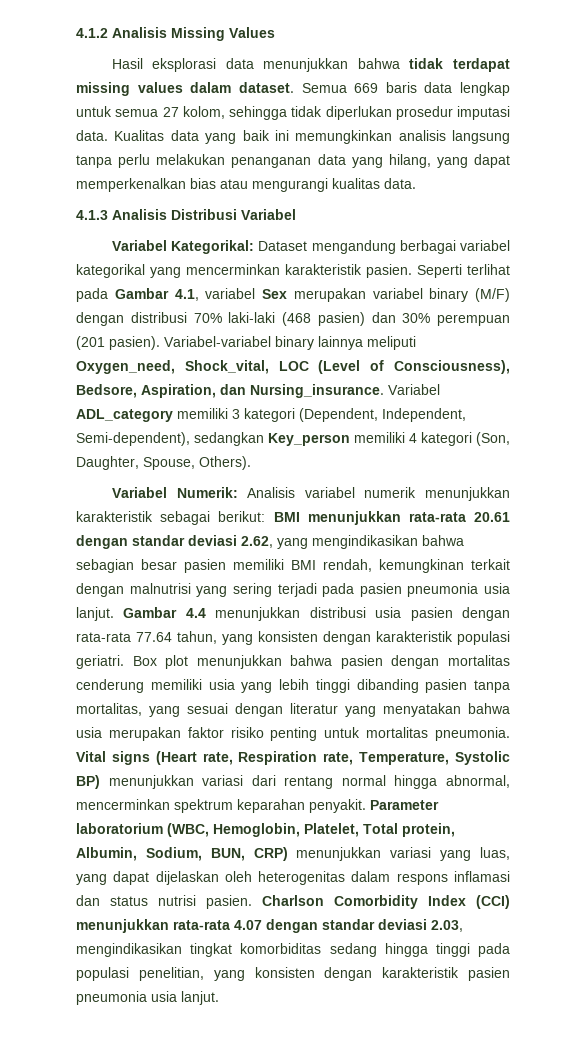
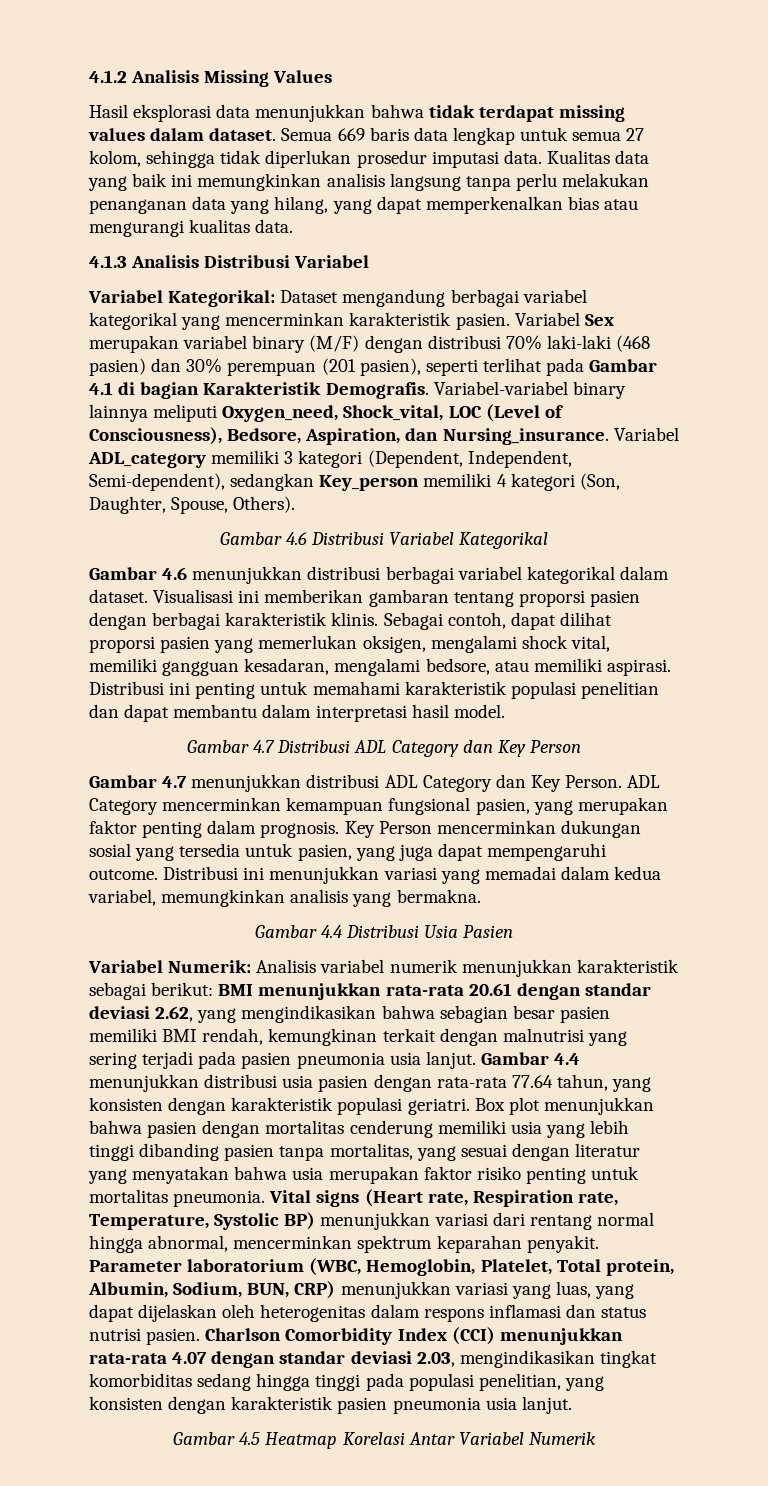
[417,264,510,278] [76,288,256,302] Seperti terlihat pada Gambar 4.1, variabel -> [514,312,580,326] Variabel
[109,336,160,350] pasien). -> [359,358,658,376] [89,382,429,399] pasien), seperti terlihat pada Gambar 4.1 di bagian Karakteristik Demografis.
(251, 463) none -> [219,532,549,549] [89,566,669,584] [89,589,640,607] [89,612,612,630] [89,635,610,653] [89,658,671,676] [89,681,659,699] [89,704,505,722] [187,740,581,757] [89,774,661,792] [89,797,668,815] [89,820,641,838] [89,843,607,861] [89,866,662,884] [88,889,481,907] [254,925,514,938] // Gambar 4.6 Distribusi Variabel Kategorikal // Gambar 4.6 menunjukkan distribusi berbagai variabel kategorikal dalam dataset. Visualisasi ini memberikan gambaran tentang proporsi pasien dengan berbagai karakteristik klinis. Sebagai contoh, dapat dilihat proporsi pasien yang memerlukan oksigen, mengalami shock vital, memiliki gangguan kesadaran, mengalami bedsore, atau memiliki aspirasi. Distribusi ini penting untuk memahami karakteristik populasi penelitian dan dapat membantu dalam interpretasi hasil model. // Gambar 4.7 Distribusi ADL Category dan Key Person // Gambar 4.7 menunjukkan distribusi ADL Category dan Key Person. ADL Category mencerminkan kemampuan fungsional pasien, yang merupakan faktor penting dalam prognosis. Key Person mencerminkan dukungan sosial yang tersedia untuk pasien, yang juga dapat mempengaruhi outcome. Distribusi ini menunjukkan variasi yang memadai dalam kedua variabel, memungkinkan analisis yang bermakna. // Gambar 4.4 Distribusi Usia Pasien
(219, 998) none -> [173,1432,596,1449] // Gambar 4.5 Heatmap Korelasi Antar Variabel Numerik

